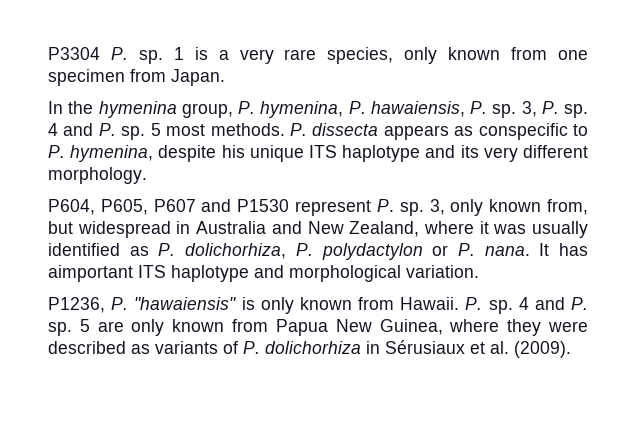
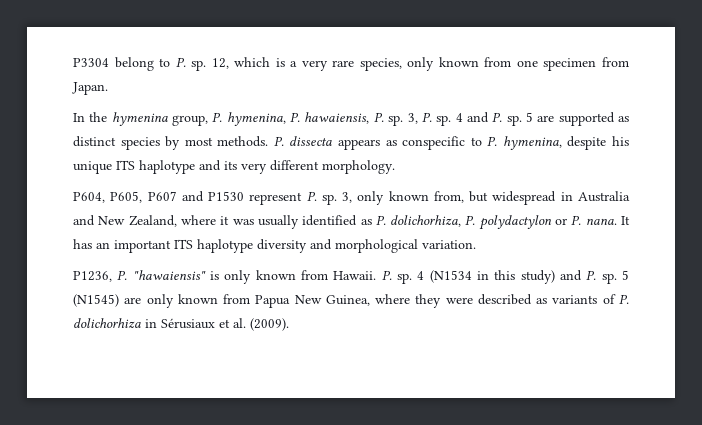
[110,47,184,64] P. sp. 1 -> [114,57,271,71] belong to P. sp. 12, which
(161, 129) none -> [537,112,630,126] [73,136,181,150] are supported as distinct species by
[48,265,249,282] aimportant ITS haplotype -> [96,239,307,253] an important ITS haplotype diversity
[534,297,588,310] [48,319,90,336] and P. sp. 5 -> [429,270,629,284] [73,294,119,307] (N1534 in this study) and P. sp. 5 (N1545)

